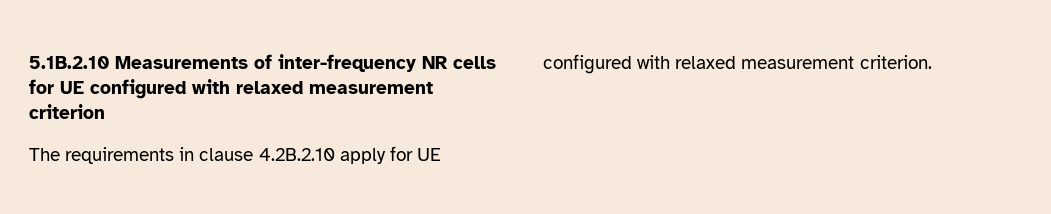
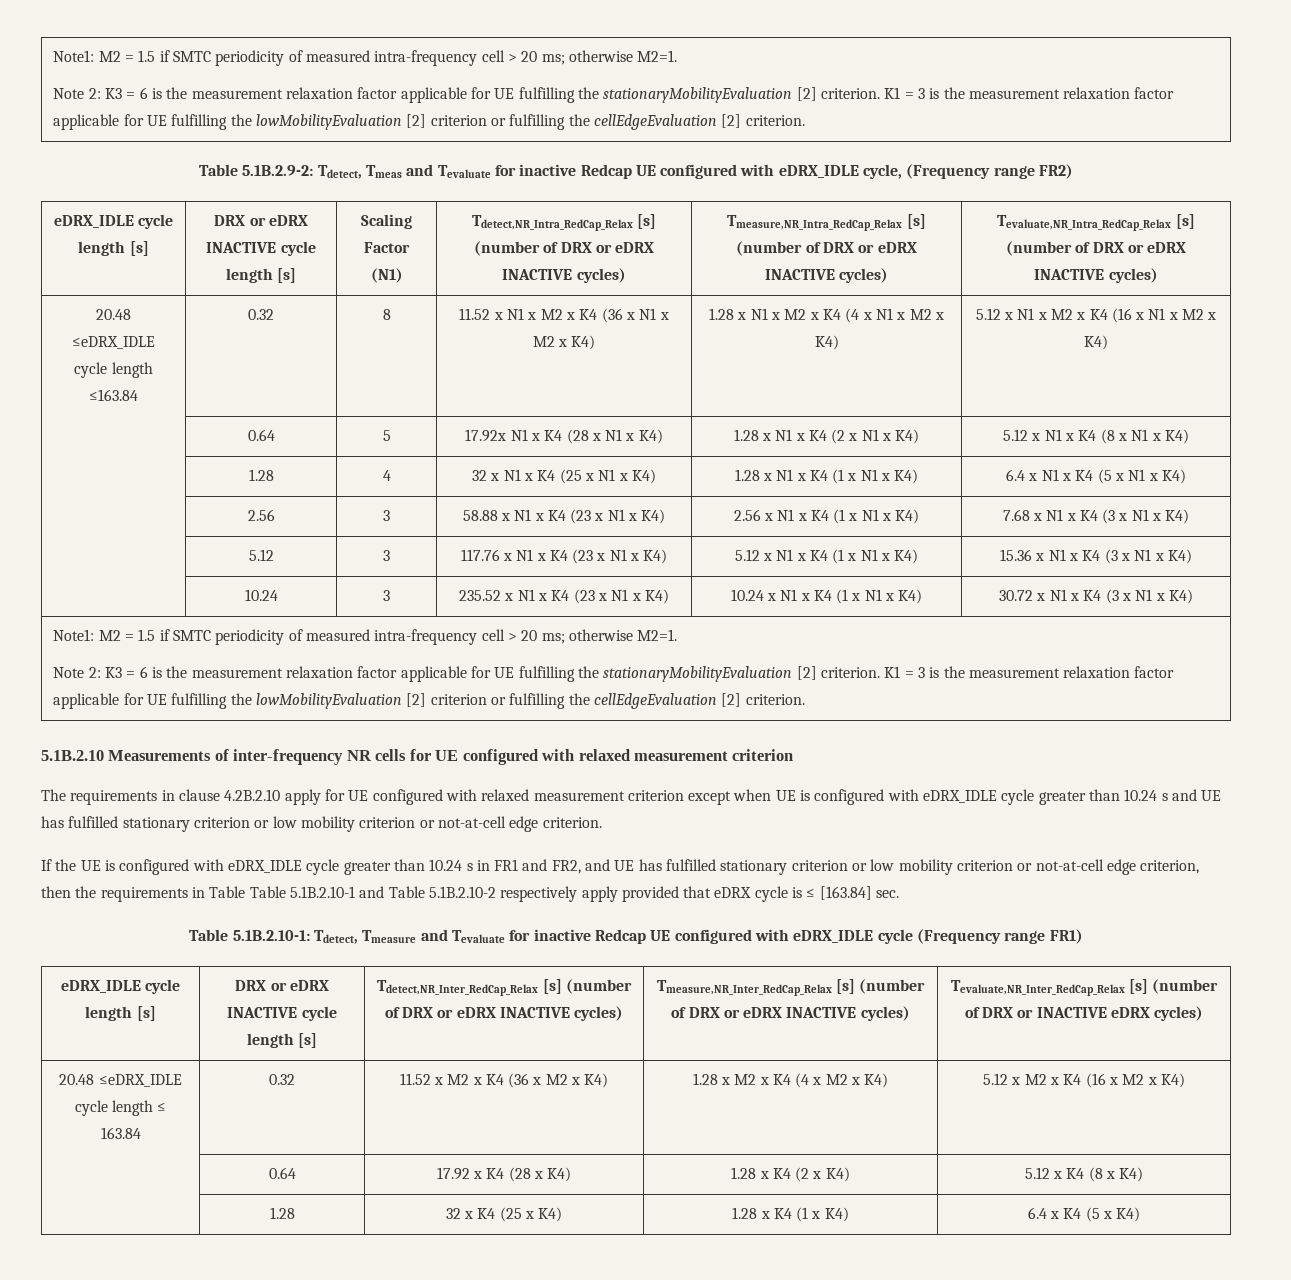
(29, 62) none -> [53,50,678,66] [53,87,1175,103] [53,114,805,130] [198,164,1074,179] [53,214,174,229] [78,241,149,256] [214,215,308,226] [206,241,316,256] [225,268,297,283] [361,214,412,229] [364,242,410,253] [370,268,403,283] [471,214,657,231] [473,241,655,256] [502,268,626,283] [727,214,926,231] [736,241,917,256] [764,268,889,283] [997,214,1195,231] [1005,241,1187,256] [1034,268,1158,283] [96,309,131,320] [72,336,155,349] [74,362,153,378] [89,389,138,401] [248,309,274,320] [382,309,391,320] [459,308,669,323] [532,335,596,350] [709,308,944,323] [814,335,839,350] [975,308,1217,323] [1084,335,1108,350] [247,429,275,441] [382,430,391,441] [465,429,663,444] [733,429,920,444] [1003,429,1189,444] [248,469,274,481] [382,470,391,481] [472,469,656,484] [734,469,919,484] [1006,469,1186,484] [247,509,275,521] [383,510,390,521] [462,509,666,524] [733,509,920,524] [1002,509,1190,524] [248,549,274,561] [383,550,390,561] [460,549,668,564] [734,549,919,564] [1000,549,1192,564] [244,589,278,601] [383,590,390,601] [459,589,669,604] [730,589,923,604] [999,589,1193,604] [53,629,678,645] [53,666,1175,682] [53,693,805,709] Note1: M2 = 1.5 if SMTC periodicity of measured intra-frequency cell > 20 ms; otherwise M2=1. // Note 2: K3 = 6 is the measurement relaxation factor applicable for UE fulfilling the stationaryMobilityEvaluation [2] criterion. K1 = 3 is the measurement relaxation factor applicable for UE fulfilling the lowMobilityEvaluation [2] criterion or fulfilling the cellEdgeEvaluation [2] criterion. // Table 5.1B.2.9-2: Tdetect, Tmeas and Tevaluate for inactive Redcap UE configured with eDRX_IDLE cycle, (Frequency range FR2) // eDRX_IDLE cycle length [s] | DRX or eDRX INACTIVE cycle length [s] | Scaling Factor (N1) | Tdetect,NR_Intra_RedCap_Relax [s] (number of DRX or eDRX INACTIVE cycles) | Tmeasure,NR_Intra_RedCap_Relax [s] (number of DRX or eDRX INACTIVE cycles) | Tevaluate,NR_Intra_RedCap_Relax [s] (number of DRX or eDRX INACTIVE cycles) // 20.48 ≤eDRX_IDLE cycle length ≤163.84 | 0.32 | 8 | 11.52 x N1 x M2 x K4 (36 x N1 x M2 x K4) | 1.28 x N1 x M2 x K4 (4 x N1 x M2 x K4) | 5.12 x N1 x M2 x K4 (16 x N1 x M2 x K4) // | 0.64 | 5 | 17.92x N1 x K4 (28 x N1 x K4) | 1.28 x N1 x K4 (2 x N1 x K4) | 5.12 x N1 x K4 (8 x N1 x K4) // | 1.28 | 4 | 32 x N1 x K4 (25 x N1 x K4) | 1.28 x N1 x K4 (1 x N1 x K4) | 6.4 x N1 x K4 (5 x N1 x K4) // | 2.56 | 3 | 58.88 x N1 x K4 (23 x N1 x K4) | 2.56 x N1 x K4 (1 x N1 x K4) | 7.68 x N1 x K4 (3 x N1 x K4) // | 5.12 | 3 | 117.76 x N1 x K4 (23 x N1 x K4) | 5.12 x N1 x K4 (1 x N1 x K4) | 15.36 x N1 x K4 (3 x N1 x K4) // | 10.24 | 3 | 235.52 x N1 x K4 (23 x N1 x K4) | 10.24 x N1 x K4 (1 x N1 x K4) | 30.72 x N1 x K4 (3 x N1 x K4) // Note1: M2 = 1.5 if SMTC periodicity of measured intra-frequency cell > 20 ms; otherwise M2=1. // Note 2: K3 = 6 is the measurement relaxation factor applicable for UE fulfilling the stationaryMobilityEvaluation [2] criterion. K1 = 3 is the measurement relaxation factor applicable for UE fulfilling the lowMobilityEvaluation [2] criterion or fulfilling the cellEdgeEvaluation [2] criterion. //
[859,55,932,69] criterion. -> [627,789,1222,805] [41,816,602,832] [41,859,1200,875] [41,886,900,902] [189,929,1083,944] [60,979,181,994] [85,1006,156,1021] [235,980,329,991] [227,1006,337,1021] [246,1033,318,1048] [377,979,632,996] [384,1006,624,1021] [656,979,926,996] [671,1006,910,1021] [950,979,1219,996] [964,1006,1204,1021] [59,1074,182,1087] [74,1100,167,1116] [100,1127,141,1139] [269,1074,295,1085] [399,1073,609,1088] [692,1073,889,1088] [983,1073,1185,1088] [268,1167,296,1179] [436,1167,572,1182] [731,1167,850,1182] [1024,1167,1144,1182] [269,1207,295,1219] [445,1207,563,1222] [732,1207,849,1222] [1027,1207,1141,1222] criterion except when UE is configured with eDRX_IDLE cycle greater than 10.24 s and UE has fulfilled stationary criterion or low mobility criterion or not-at-cell edge criterion. // If the UE is configured with eDRX_IDLE cycle greater than 10.24 s in FR1 and FR2, and UE has fulfilled stationary criterion or low mobility criterion or not-at-cell edge criterion, then the requirements in Table Table 5.1B.2.10-1 and Table 5.1B.2.10-2 respectively apply provided that eDRX cycle is ≤ [163.84] sec. // Table 5.1B.2.10-1: Tdetect, Tmeasure and Tevaluate for inactive Redcap UE configured with eDRX_IDLE cycle (Frequency range FR1) // eDRX_IDLE cycle length [s] | DRX or eDRX INACTIVE cycle length [s] | Tdetect,NR_Inter_RedCap_Relax [s] (number of DRX or eDRX INACTIVE cycles) | Tmeasure,NR_Inter_RedCap_Relax [s] (number of DRX or eDRX INACTIVE cycles) | Tevaluate,NR_Inter_RedCap_Relax [s] (number of DRX or INACTIVE eDRX cycles) // 20.48 ≤eDRX_IDLE cycle length ≤ 163.84 | 0.32 | 11.52 x M2 x K4 (36 x M2 x K4) | 1.28 x M2 x K4 (4 x M2 x K4) | 5.12 x M2 x K4 (16 x M2 x K4) // | 0.64 | 17.92 x K4 (28 x K4) | 1.28 x K4 (2 x K4) | 5.12 x K4 (8 x K4) // | 1.28 | 32 x K4 (25 x K4) | 1.28 x K4 (1 x K4) | 6.4 x K4 (5 x K4)

